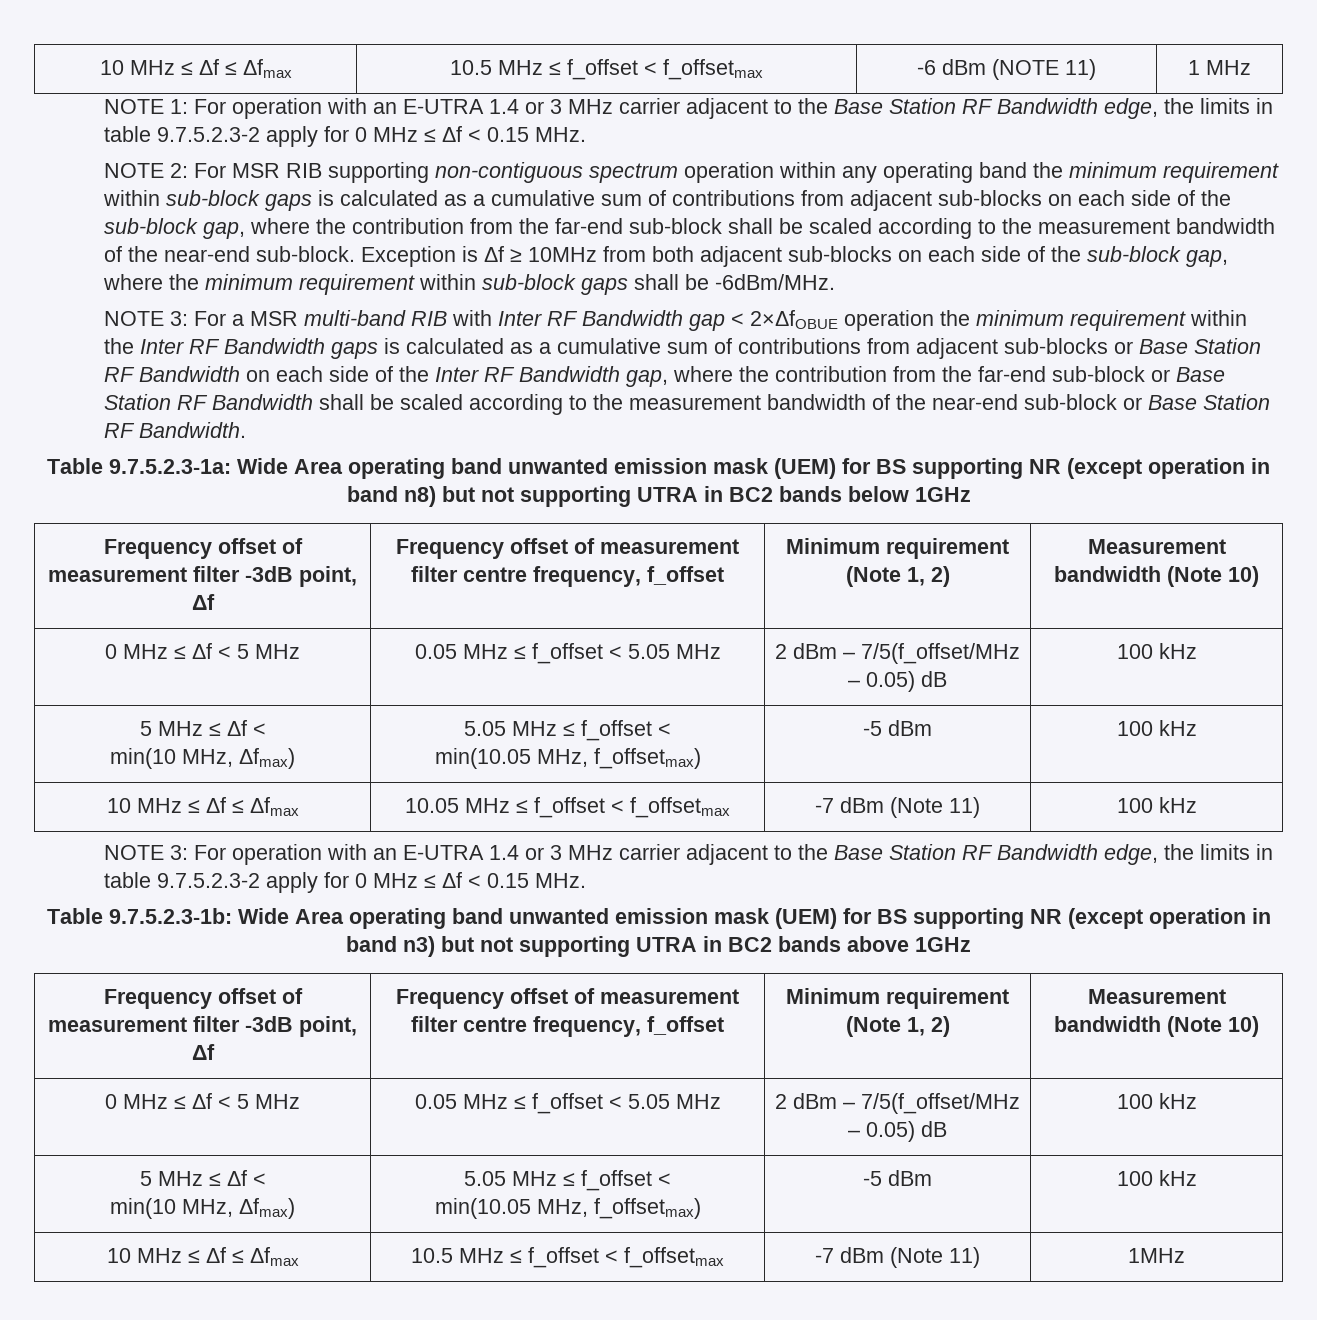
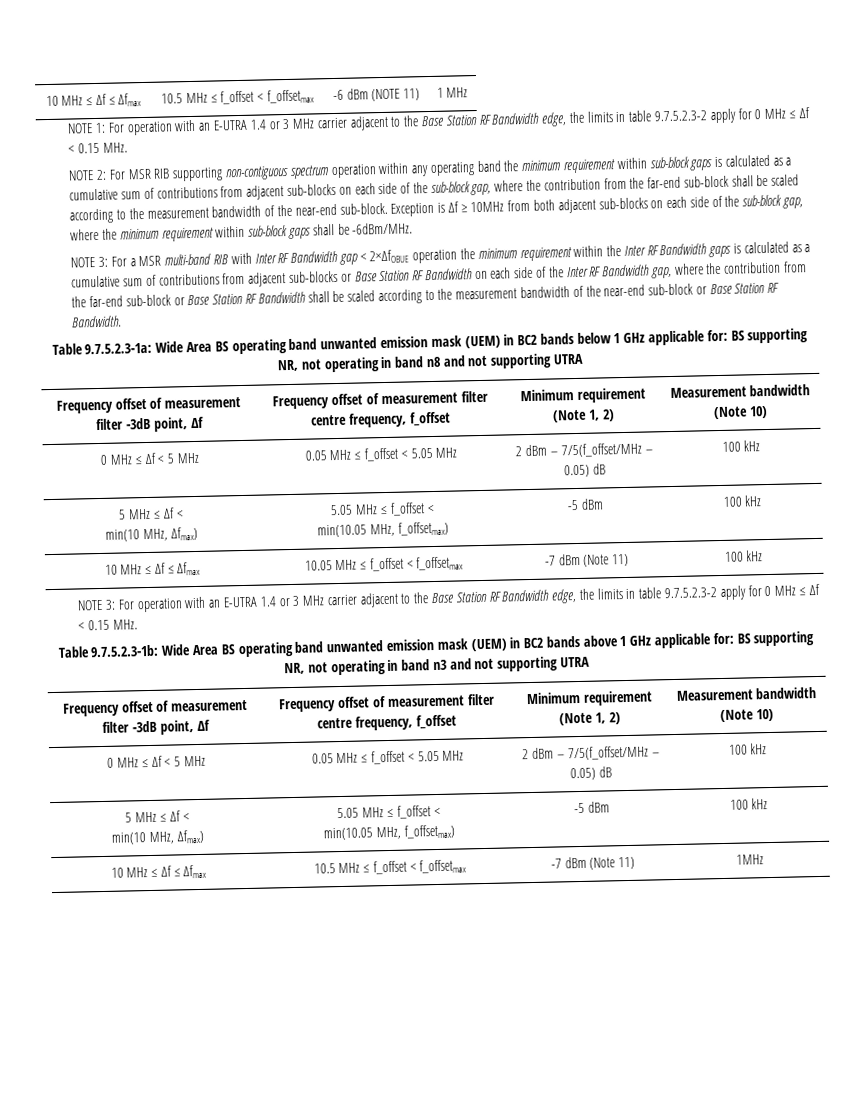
[348,458,1270,479] [346,486,971,507] operating band unwanted emission mask (UEM) for BS supporting NR (except operation in band n8) but not supporting UTRA in BC2 bands below 1GHz -> [214,328,809,355] [276,353,585,373] BS operating band unwanted emission mask (UEM) in BC2 bands below 1 GHz applicable for: BS supporting NR, not operating in band n8 and not supporting UTRA
[348,908,1271,929] [346,936,971,957] operating band unwanted emission mask (UEM) for BS supporting NR (except operation in band n3) but not supporting UTRA in BC2 bands above 1GHz -> [220,631,815,658] [283,656,591,676] BS operating band unwanted emission mask (UEM) in BC2 bands above 1 GHz applicable for: BS supporting NR, not operating in band n3 and not supporting UTRA

